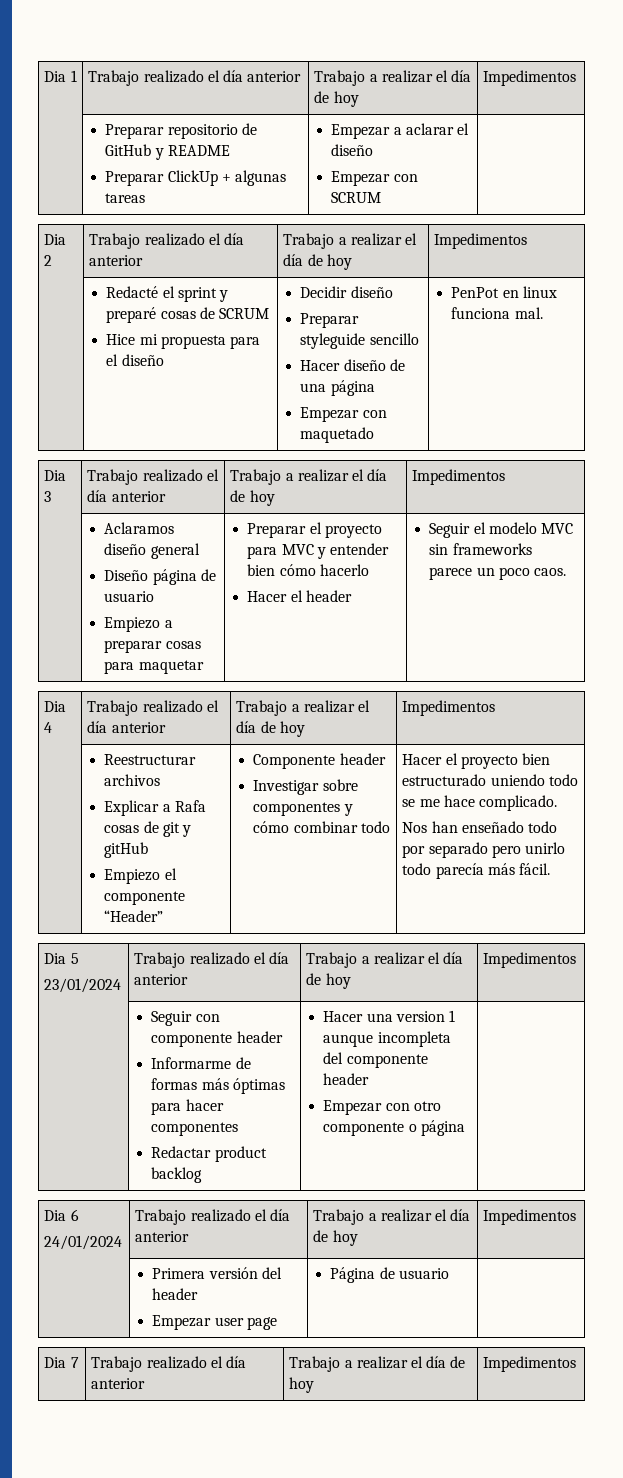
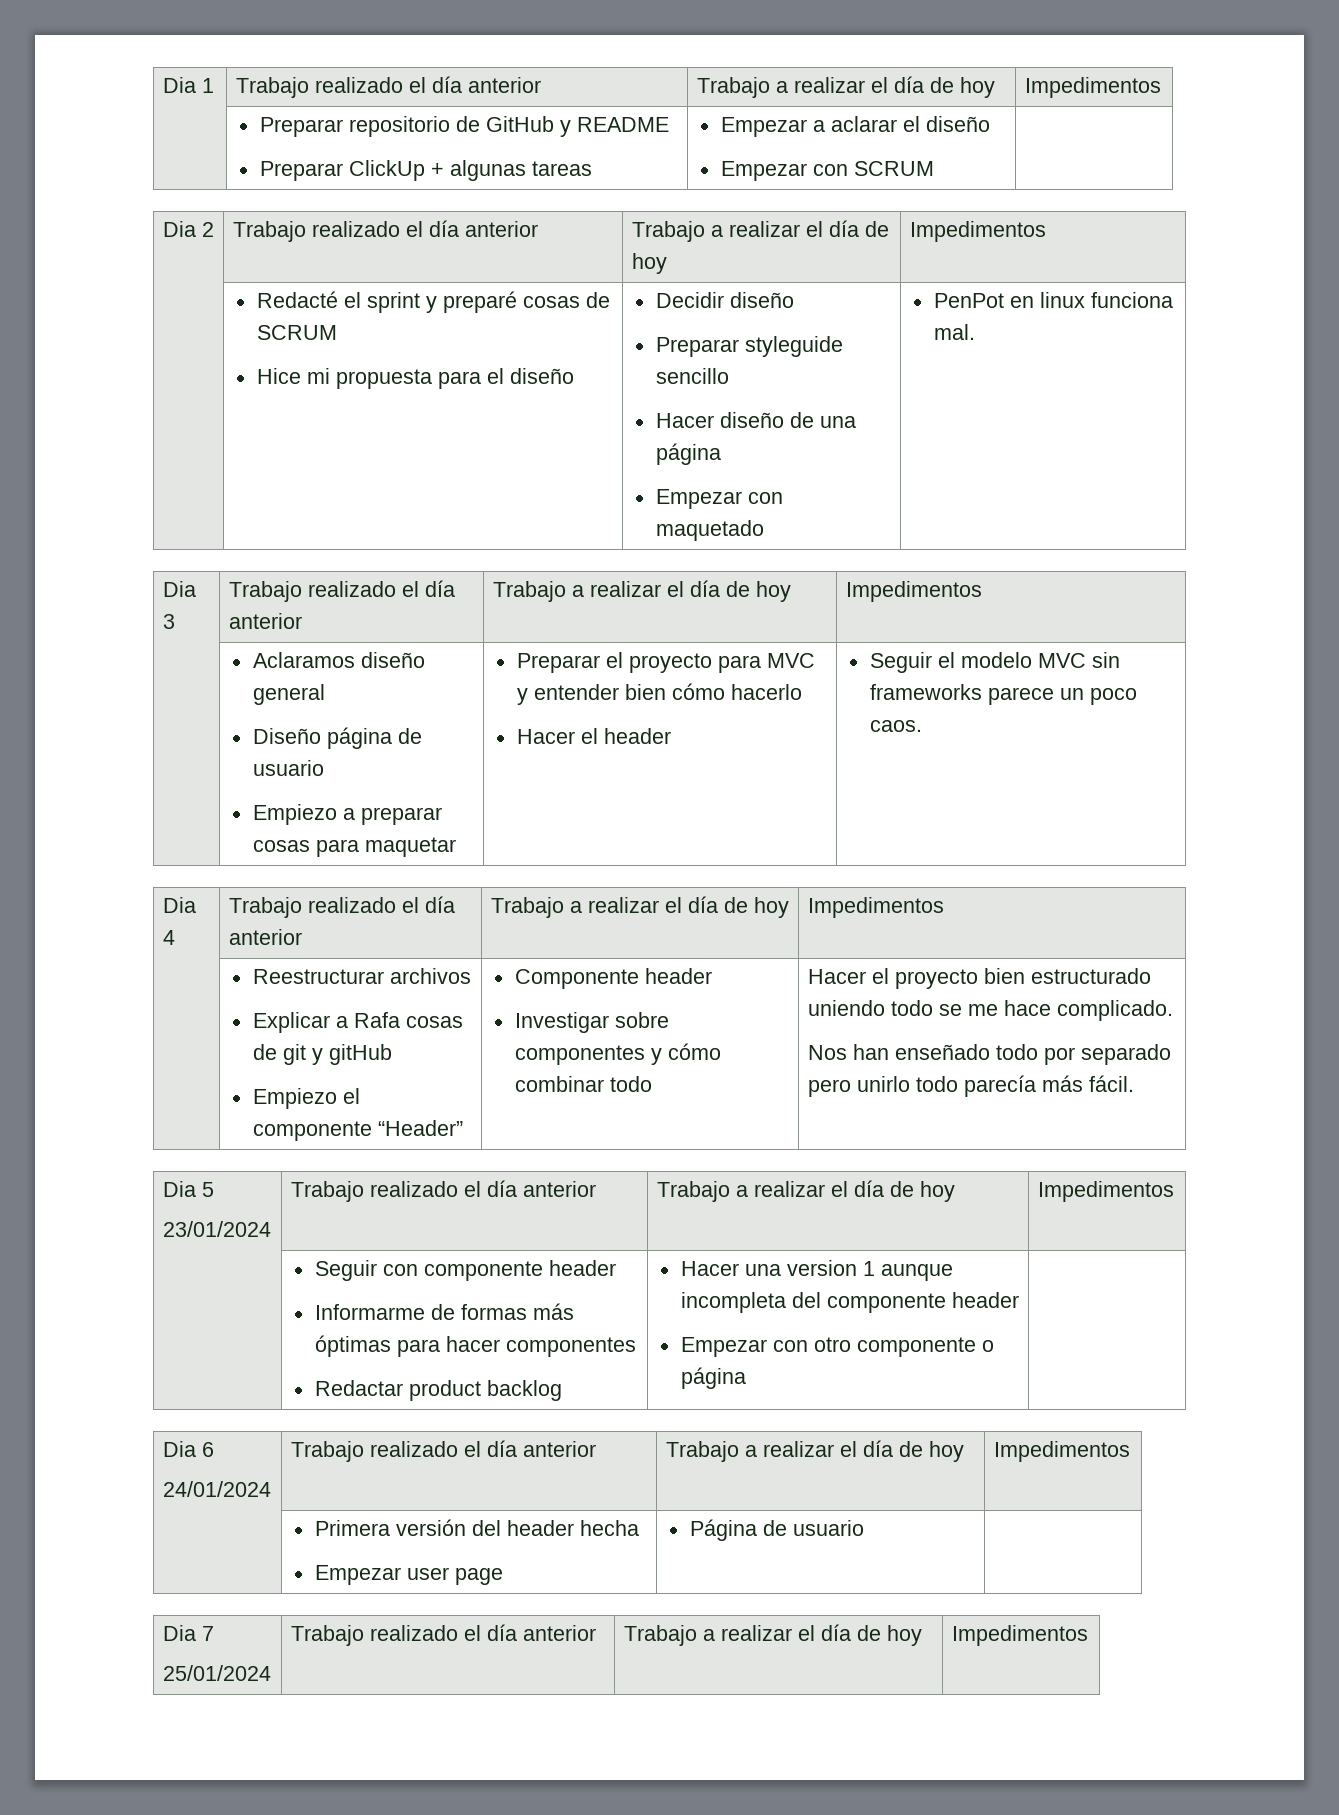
(199, 1294) none -> [579,1520,639,1536] hecha
(79, 1362) none -> [162,1665,271,1681] // 25/01/2024

